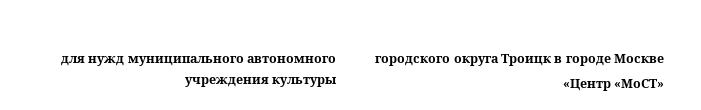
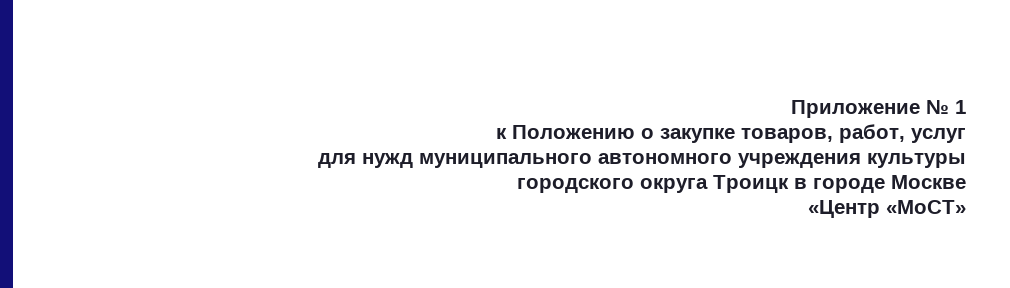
(60, 61) none -> [791,100,966,118] [496,124,966,143] Приложение № 1 // к Положению о закупке товаров, работ, услуг //

